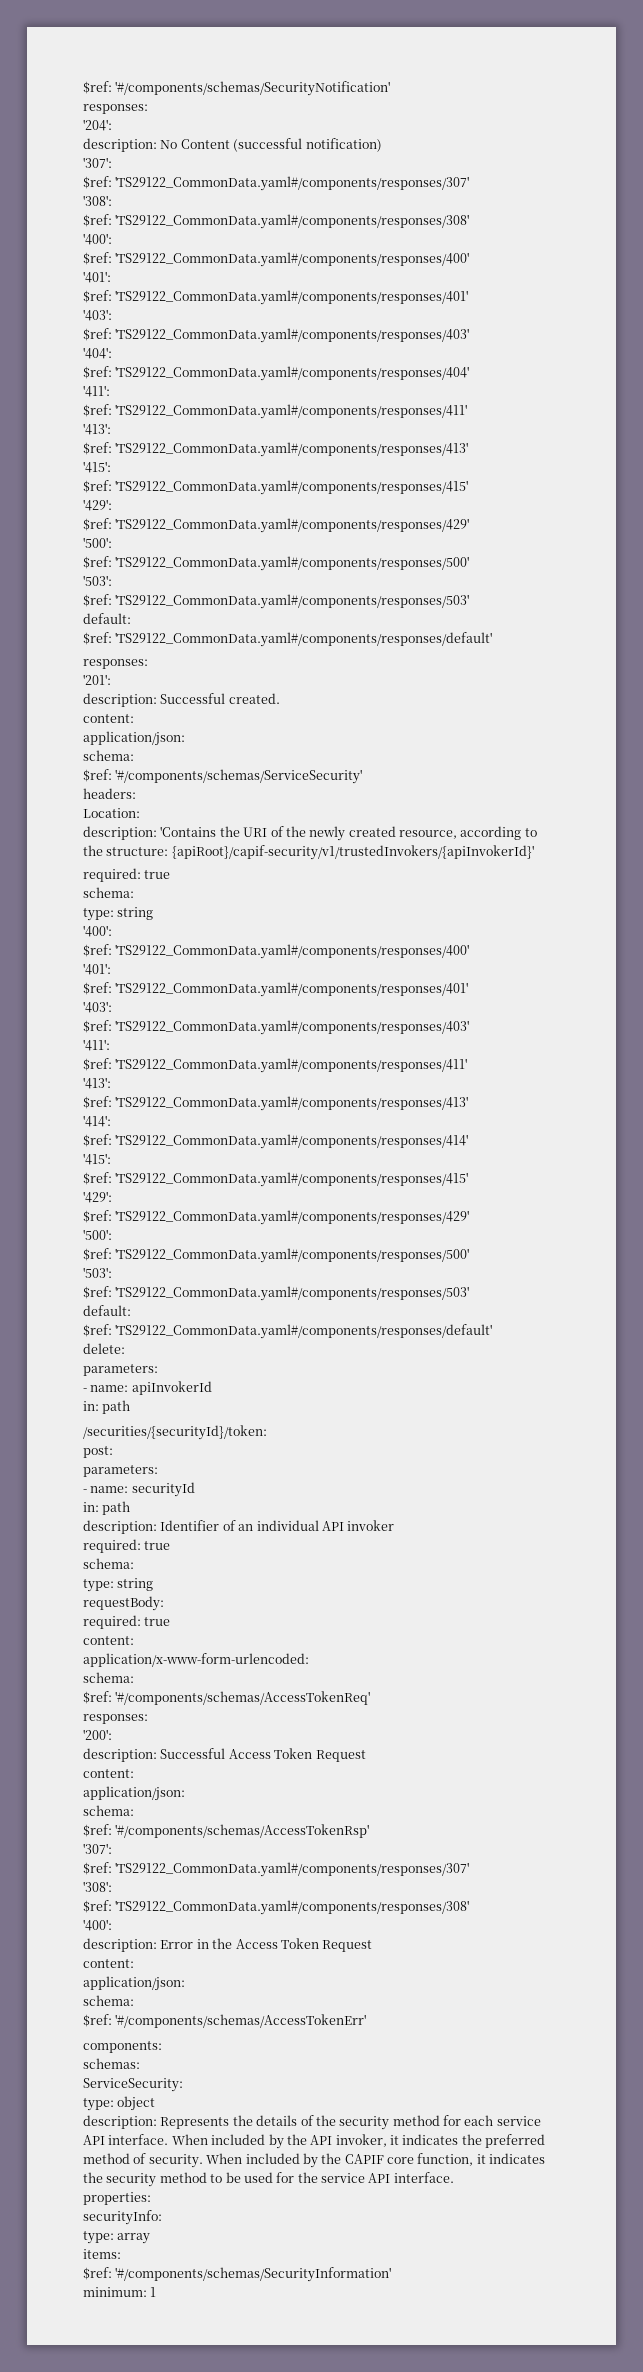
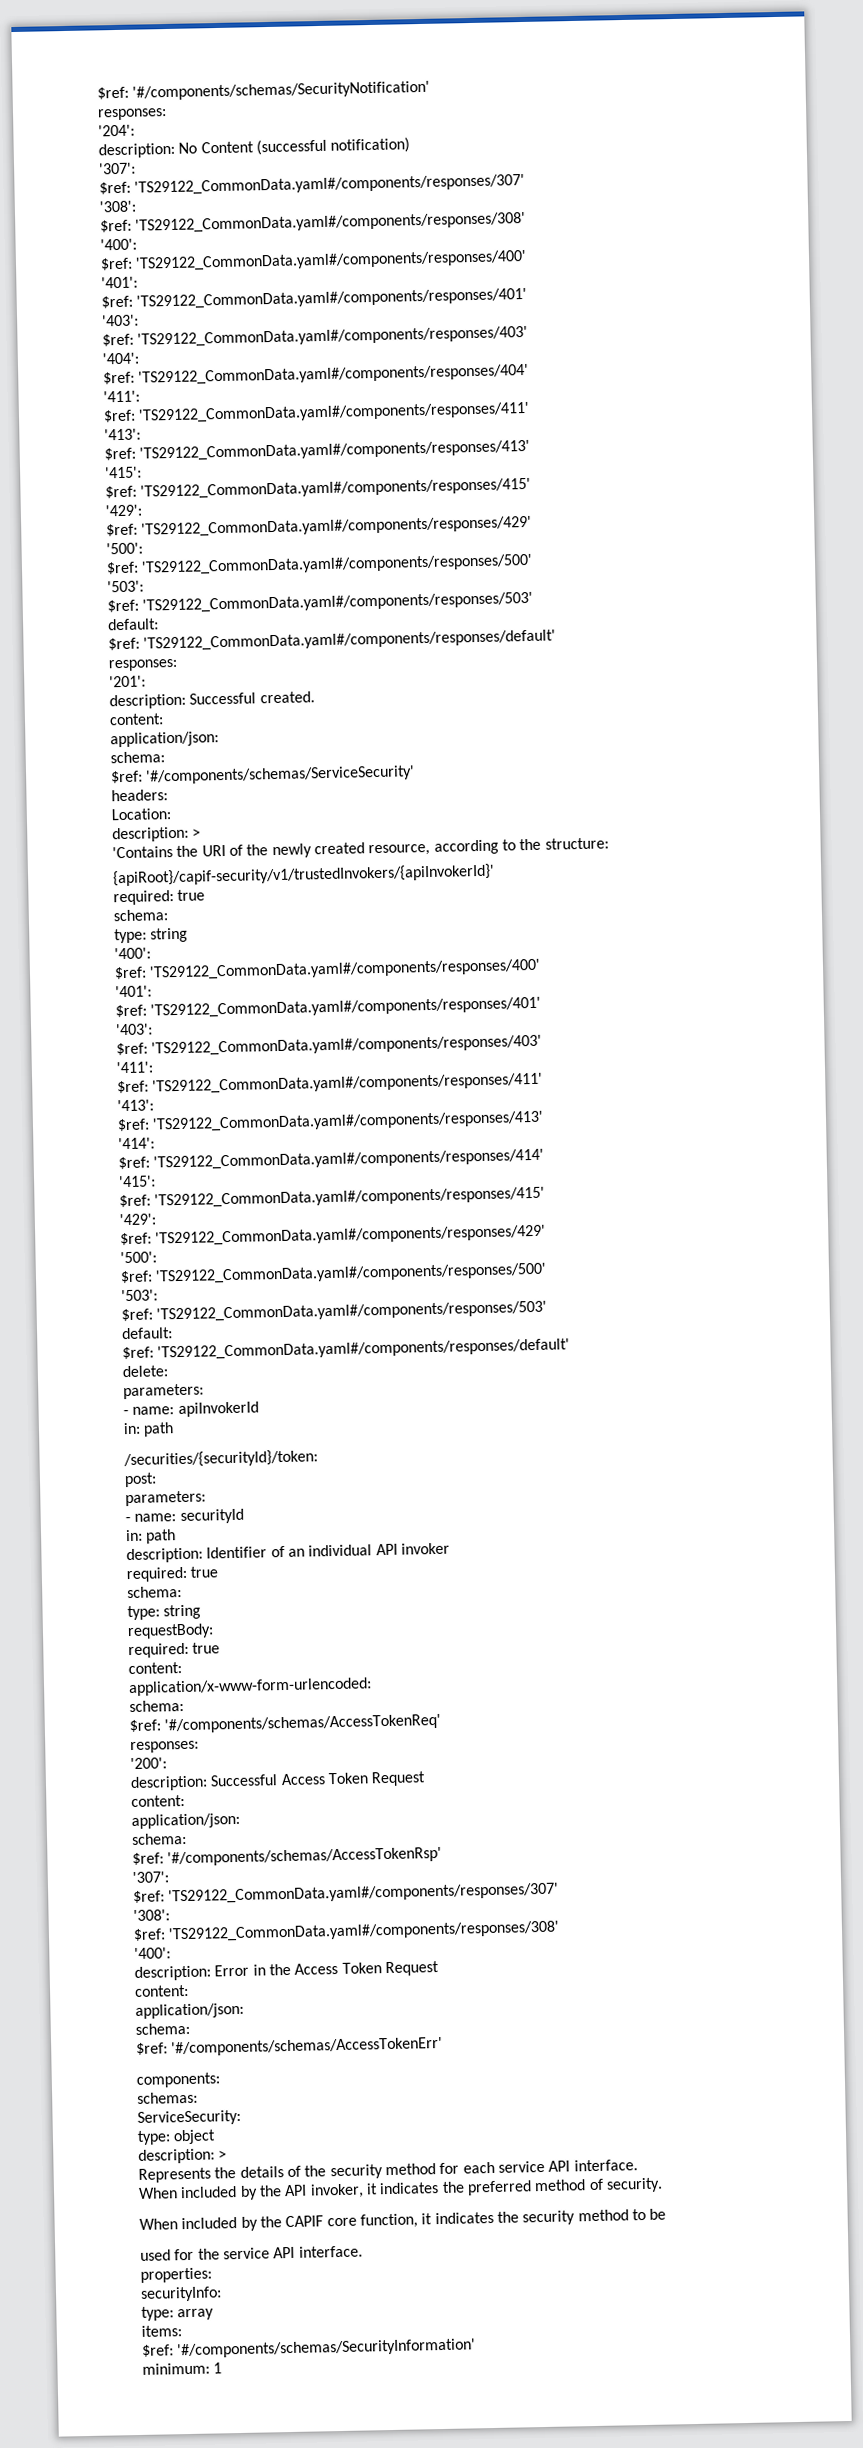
(157, 833) none -> [192,828,202,838] > //
(169, 851) none -> (609, 843) //
(157, 2122) none -> [218,2150,228,2160] > //
(169, 2139) none -> (638, 2165) //
(203, 2161) none -> (663, 2185) //
(241, 2177) none -> (667, 2214) //

